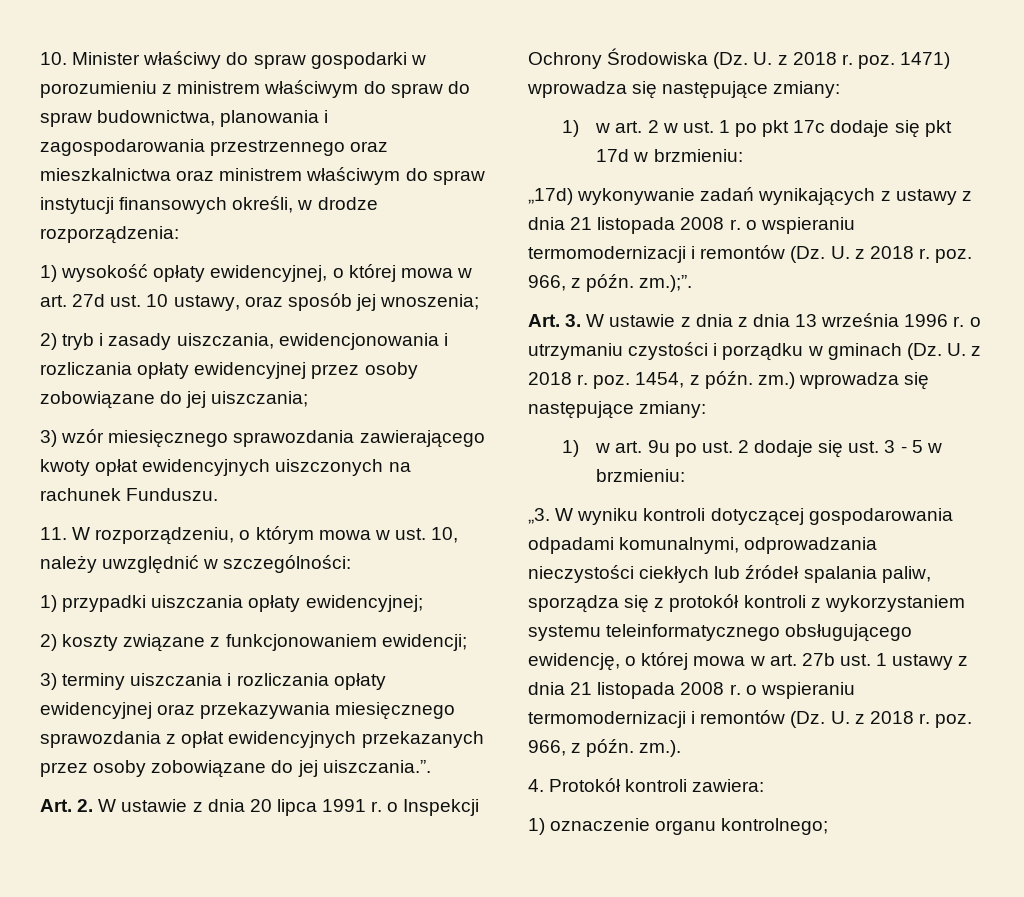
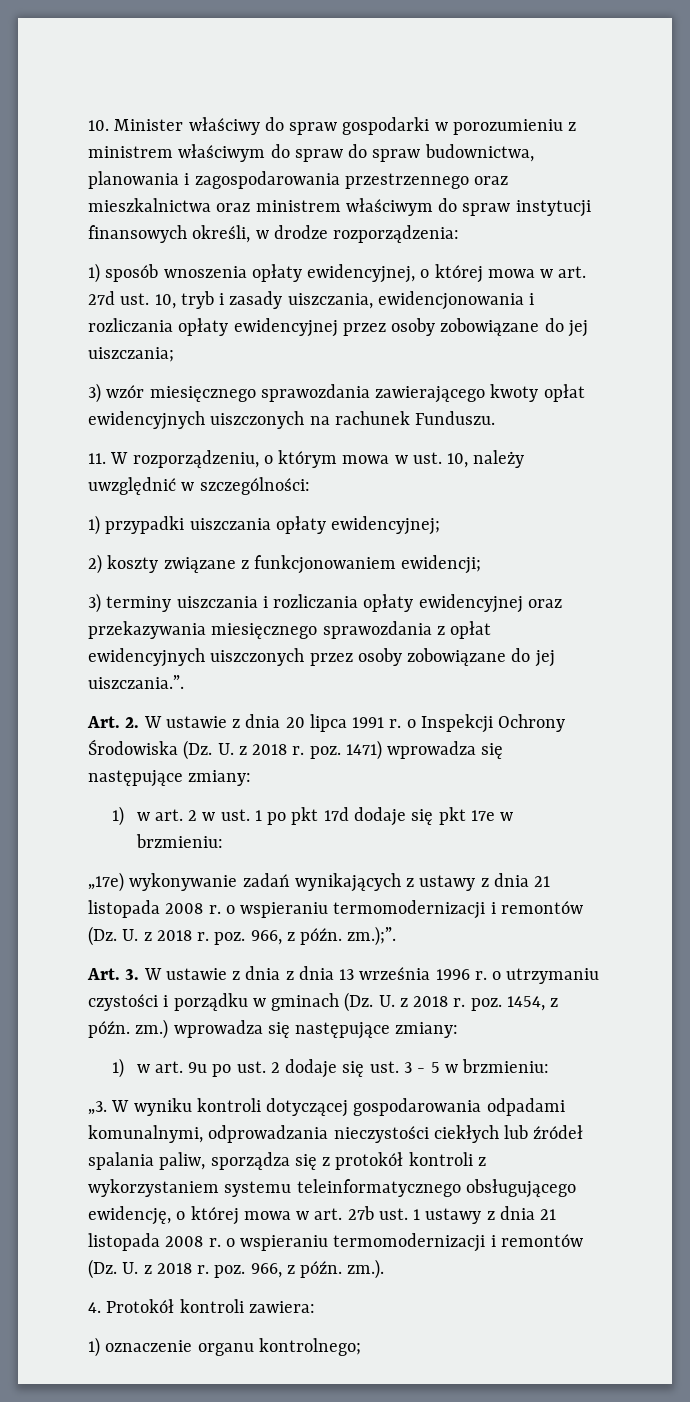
[61,264,149,282] wysokość -> [105,264,247,282] sposób wnoszenia
[146,293,480,311] [40,333,57,350] 10 ustawy, oraz sposób jej wnoszenia; // 2) -> [154,294,176,309] 10,
[361,731,484,748] przekazanych -> [210,648,305,666] uiszczonych
[793,120,826,133] 17c -> [323,807,349,821] 17d
[596,149,743,162] [528,188,573,205] 17d w brzmieniu: // „17d) -> [470,810,514,821] [135,834,223,848] [88,872,124,892] 17e w brzmieniu: // „17e)

